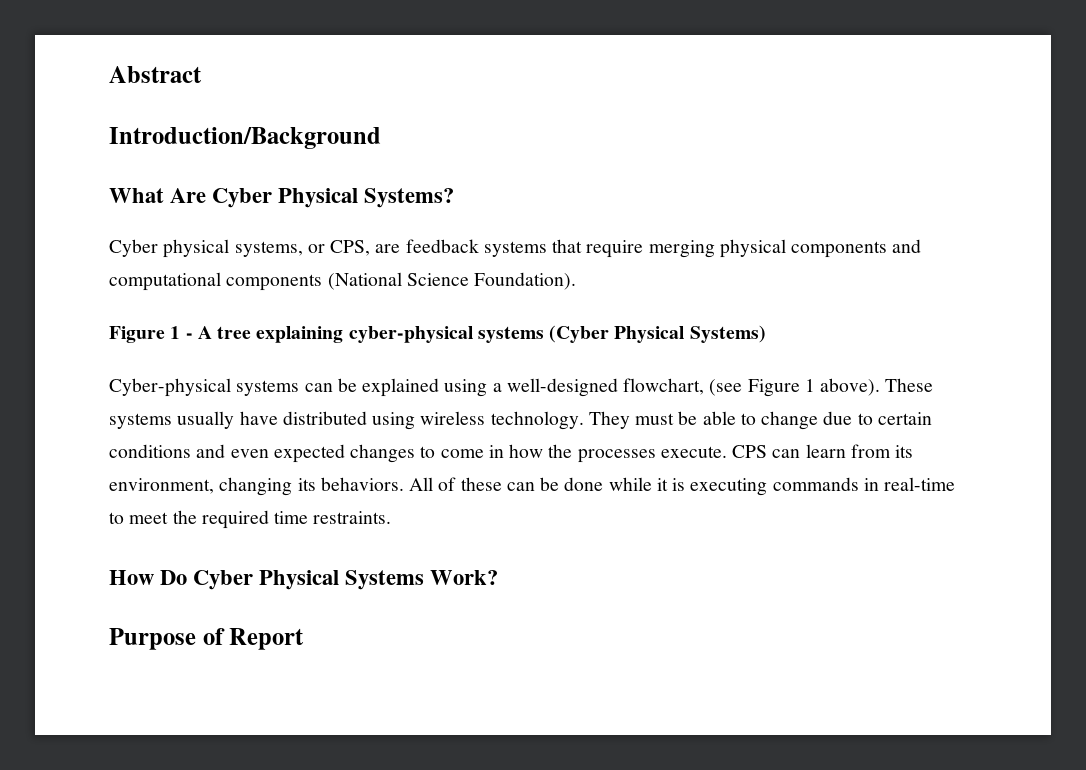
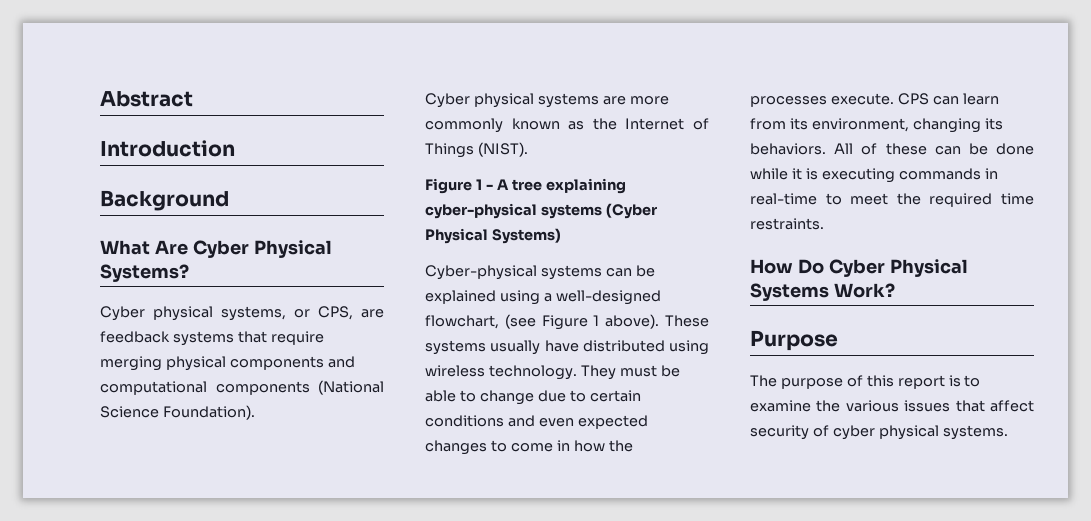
[109,127,381,149] Introduction/Background -> [100,140,235,157] [100,190,229,211] Introduction // Background
(577, 281) none -> [425,93,669,108] [425,118,709,133] [425,142,528,158] // Cyber physical systems are more commonly known as the Internet of Things (NIST).
[202,628,305,650] of Report -> [750,375,981,389] [750,400,1034,412] [750,425,1008,440] // The purpose of this report is to examine the various issues that affect security of cyber physical systems.

